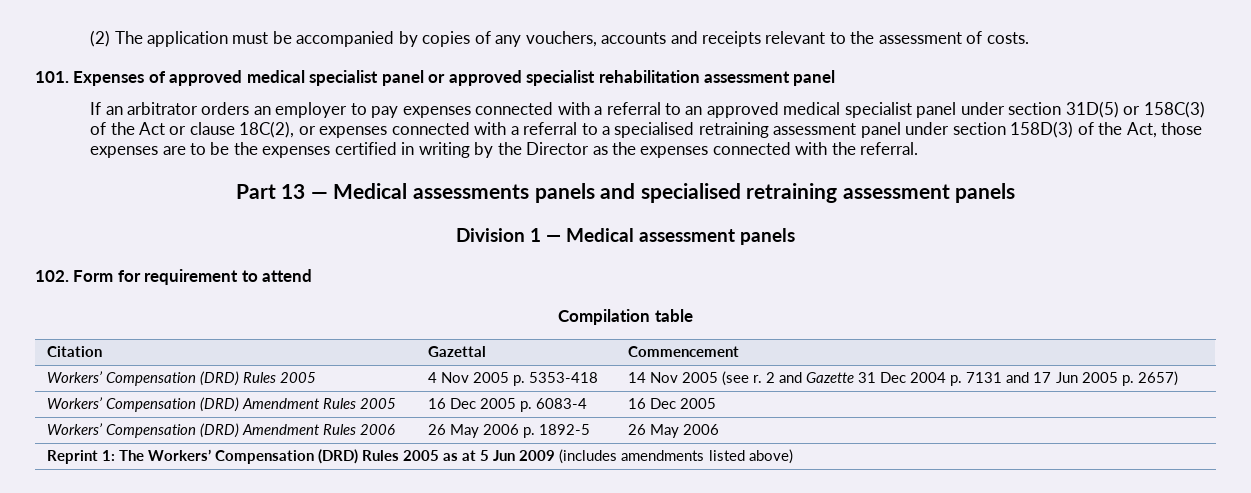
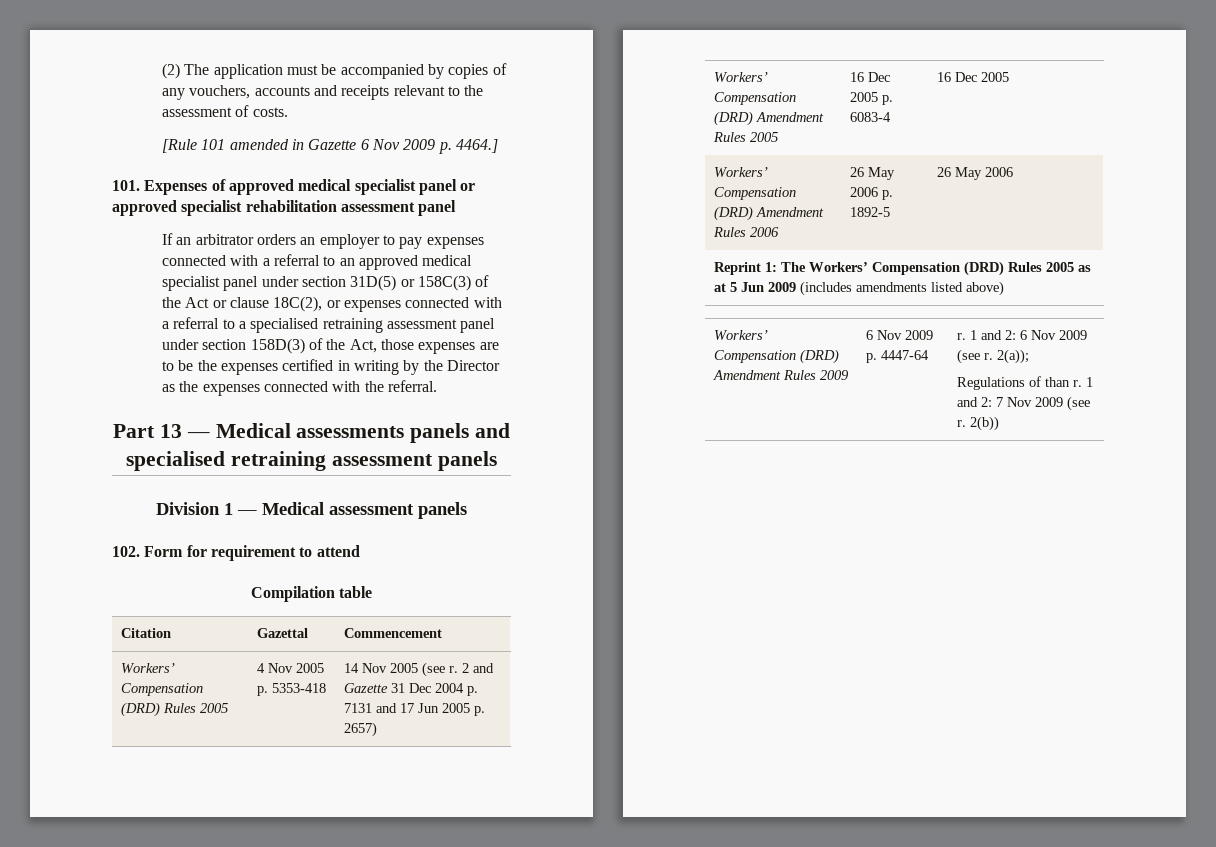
(1029, 38) none -> [162,139,498,154] // [Rule 101 amended in Gazette 6 Nov 2009 p. 4464.]
(793, 456) none -> [713,330,768,340] [713,349,839,364] [712,370,849,380] [865,330,933,340] [865,350,929,363] [956,330,1087,340] [956,349,1029,364] [956,376,1093,390] [956,396,1090,411] [956,416,999,431] // Workers’ Compensation (DRD) Amendment Rules 2009 | 6 Nov 2009 p. 4447-64 | r. 1 and 2: 6 Nov 2009 (see r. 2(a)); // Regulations of than r. 1 and 2: 7 Nov 2009 (see r. 2(b))

